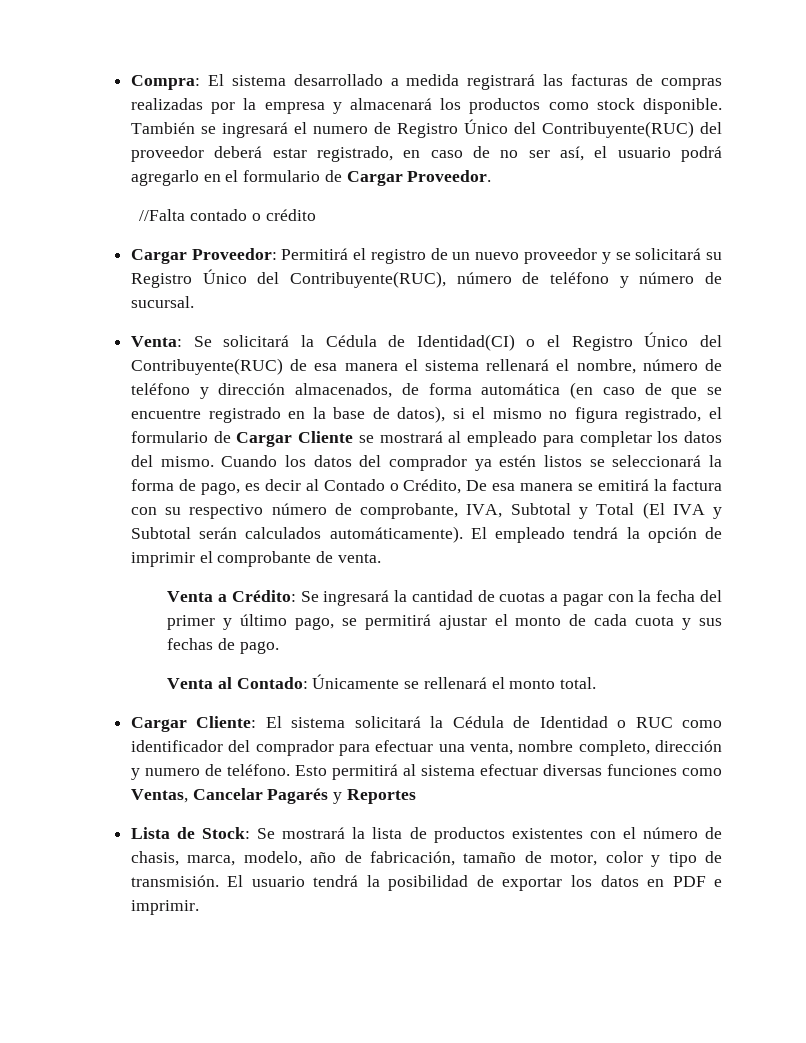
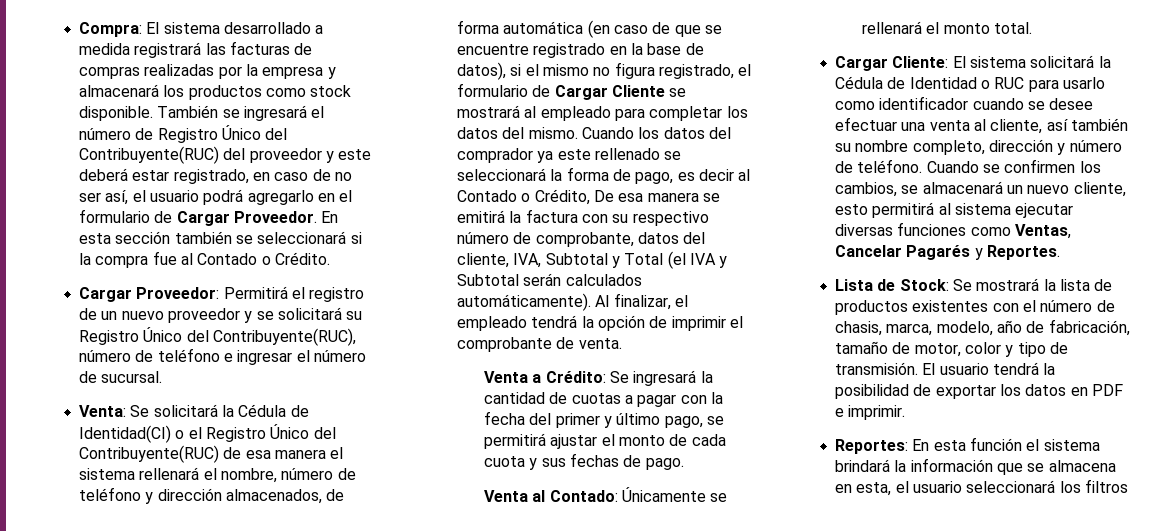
[312,126,368,134] numero -> [78,128,131,140] número
(204, 154) none -> [325,149,372,163] y este
[139,209,316,221] // //Falta contado o crédito -> [321,211,339,223] [78,231,362,244] [78,251,330,268] En esta sección también se seleccionará si la compra fue al Contado o Crédito.
[619,276,629,288] y -> [223,350,310,365] e ingresar el
[499,455,582,467] estén listos -> [557,148,660,160] este rellenado
(459, 511) none -> [637,232,706,244] [456,253,509,268] datos del cliente,
[642,502,665,519] (El -> [667,251,686,269] (el
[470,527,487,539] El -> [595,293,688,310] Al finalizar, el
[682,720,723,728] [130,740,513,756] como identificador del comprador para efectuar una venta, -> [1028,77,1105,92] [834,96,1094,110] [834,117,1128,134] [834,143,851,152] para usarlo como identificador cuando se desee efectuar una venta al cliente, así también su
[144,768,200,776] numero -> [1069,140,1122,152] número
[294,765,327,776] Esto -> [926,159,1101,173] [834,181,1126,197] [834,204,868,215] Cuando se confirmen los cambios, se almacenará un nuevo cliente, esto
[479,764,538,776] efectuar -> [1015,203,1074,218] ejecutar
[346,789,416,804] Reportes -> [986,245,1060,260] Reportes.
(199, 907) none -> [834,437,1100,454] [834,458,1116,475] [834,479,1128,496] // Reportes: En esta función el sistema brindará la información que se almacena en esta, el usuario seleccionará los filtros

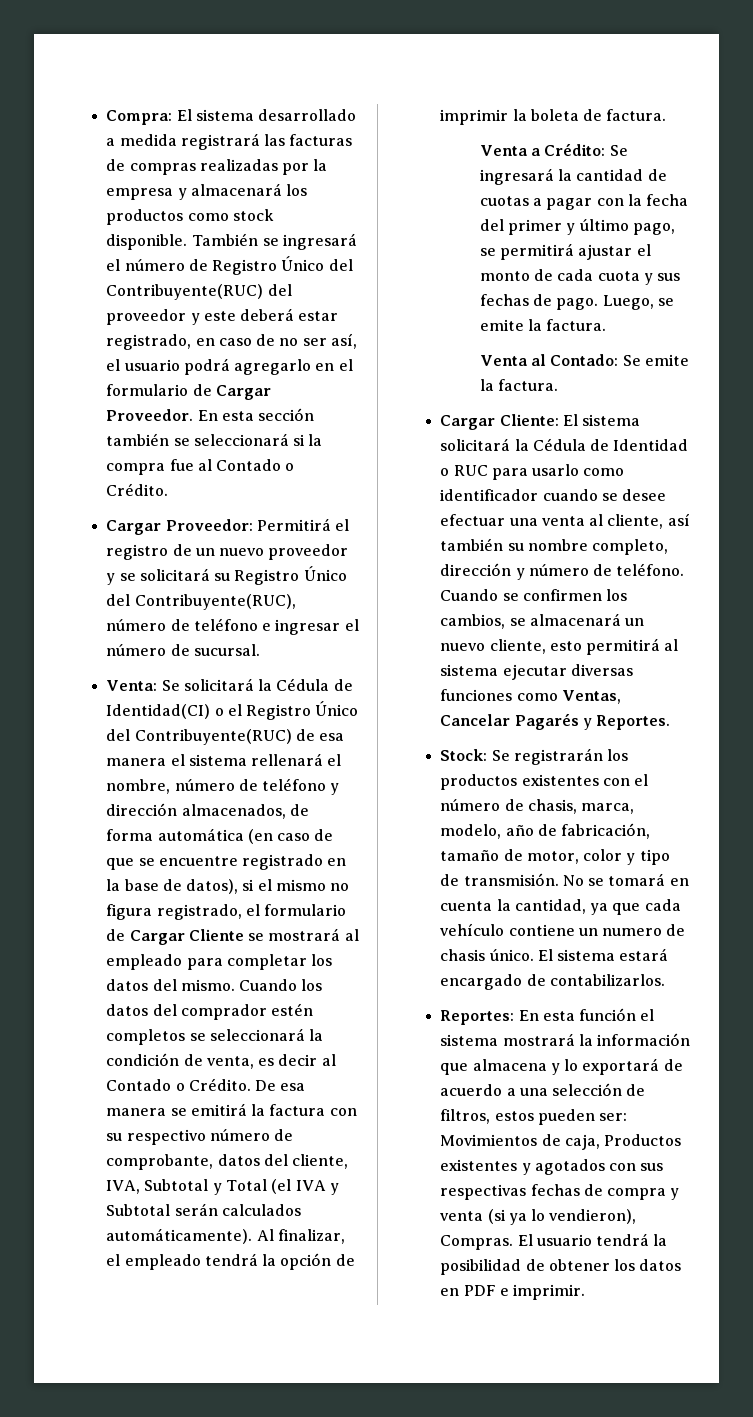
[537,148,682,163] [456,167,674,184] ya este rellenado se seleccionará la forma de pago, -> [271,1003,314,1016] [106,1028,324,1045] [106,1053,254,1069] estén completos se seleccionará la condición de venta,
[534,189,590,205] Crédito, -> [188,1078,251,1091] Crédito.
[729,316,743,328] [456,337,622,352] el comprobante de venta. -> [512,109,667,121] la boleta de factura.
[484,487,728,502] [862,21,1033,34] // Venta al Contado: Únicamente se rellenará el monto total. -> [602,295,675,310] [479,319,607,331] [479,354,690,366] [479,379,559,391] Luego, se emite la factura. // Venta al Contado: Se emite la factura.
[834,278,1113,291] Lista de Stock: Se mostrará la lista de -> [440,748,629,765] Stock: Se registrarán los
[922,362,1056,375] [834,384,1123,399] [834,405,906,420] El usuario tendrá la posibilidad de exportar los datos en PDF e imprimir. -> [562,873,689,886] [440,899,681,915] [440,923,686,936] [440,948,669,961] [440,974,665,990] No se tomará en cuenta la cantidad, ya que cada vehículo contiene un numero de chasis único. El sistema estará encargado de contabilizarlos.
[834,459,890,472] brindará -> [502,1033,575,1046] mostrará
[1027,460,1116,472] [834,479,1128,496] se almacena en esta, el usuario seleccionará los filtros -> [472,1058,683,1075] [440,1083,646,1096] [440,1109,628,1125] [440,1134,682,1150] [440,1159,664,1175] [440,1184,680,1200] [440,1209,637,1225] [440,1233,668,1250] [440,1259,682,1275] [440,1284,586,1300] almacena y lo exportará de acuerdo a una selección de filtros, estos pueden ser: Movimientos de caja, Productos existentes y agotados con sus respectivas fechas de compra y venta (si ya lo vendieron), Compras. El usuario tendrá la posibilidad de obtener los datos en PDF e imprimir.

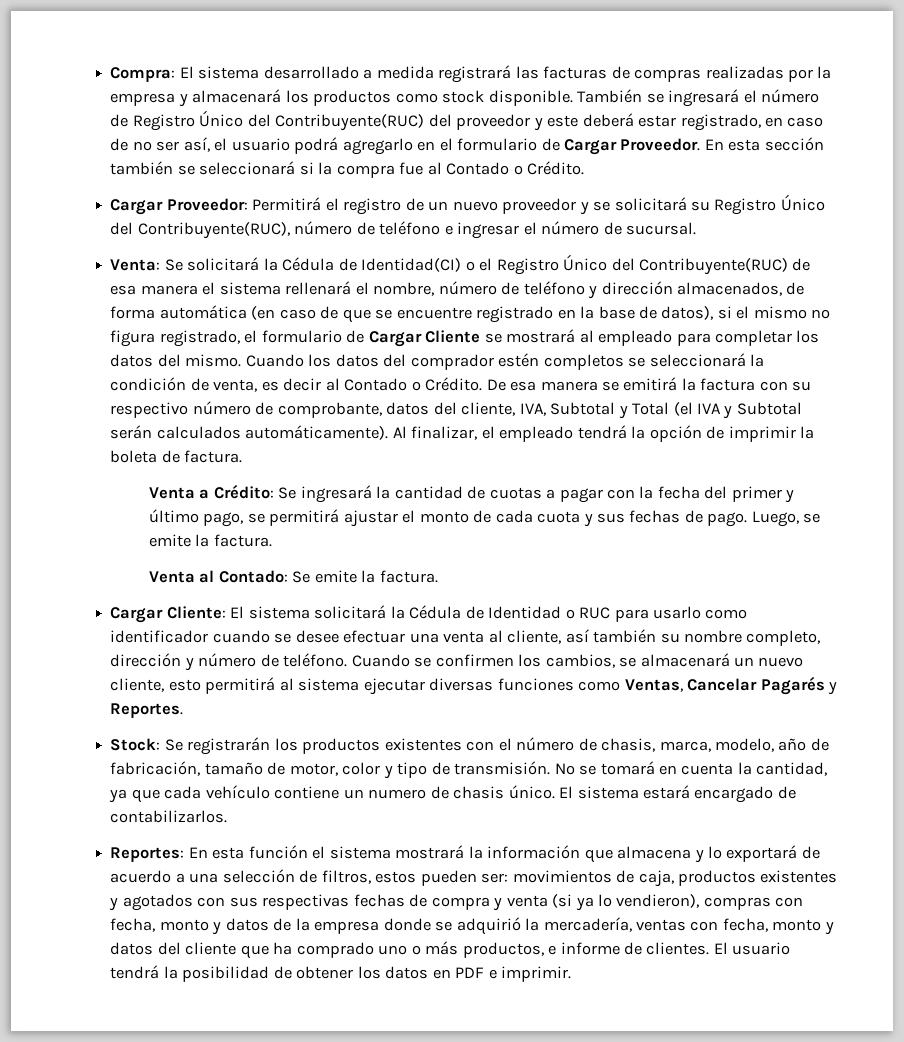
[440,1134,538,1146] Movimientos -> [512,870,612,883] movimientos
[604,1134,682,1146] Productos -> [677,870,756,886] productos
[440,1235,514,1250] Compras. -> [703,897,804,910] [110,917,834,935] [110,941,710,959] compras con fecha, monto y datos de la empresa donde se adquirió la mercadería, ventas con fecha, monto y datos del cliente que ha comprado uno o más productos, e informe de clientes.

